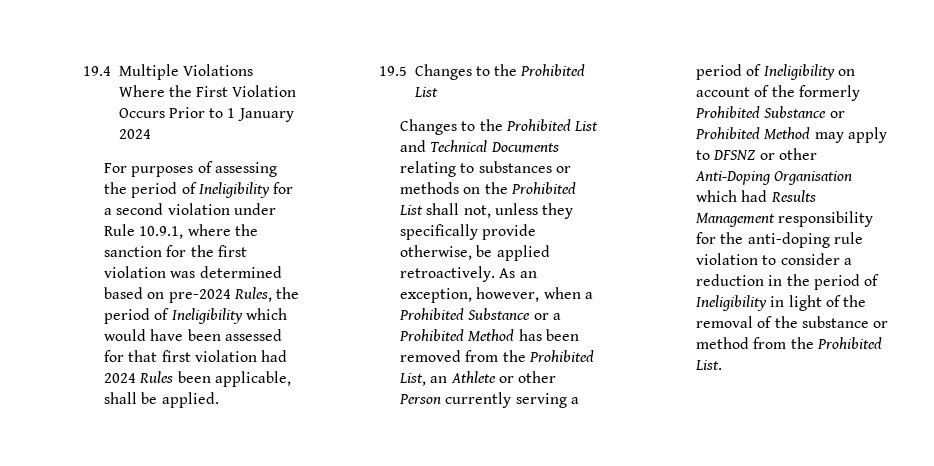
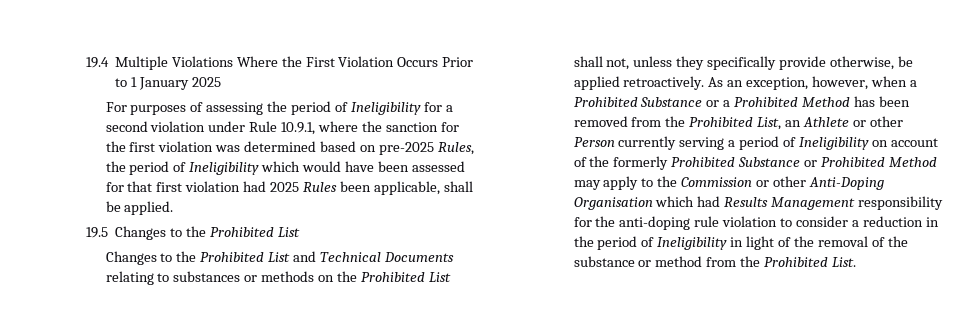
[118,129,151,139] 2024 -> [191,77,221,87] 2025
[168,289,231,303] pre-2024 -> [378,142,434,155] pre-2025
[104,373,137,383] 2024 -> [270,182,300,192] 2025
[713,150,757,160] DFSNZ -> [657,176,753,187] the Commission

